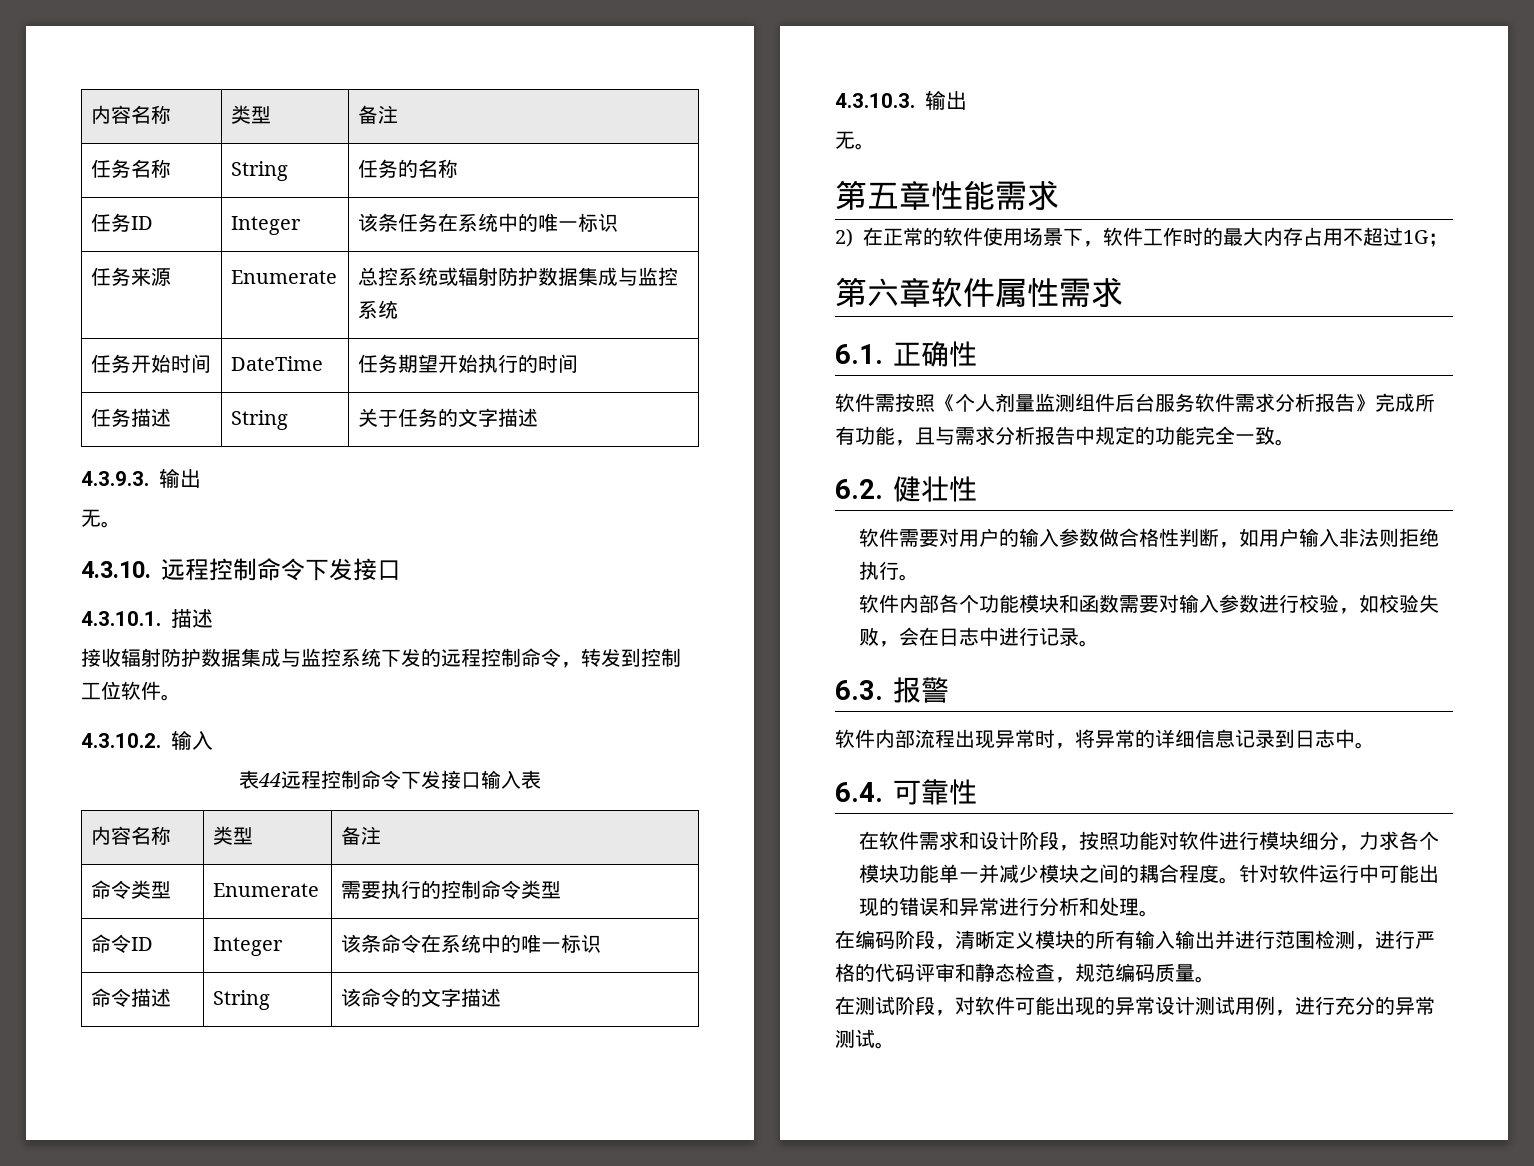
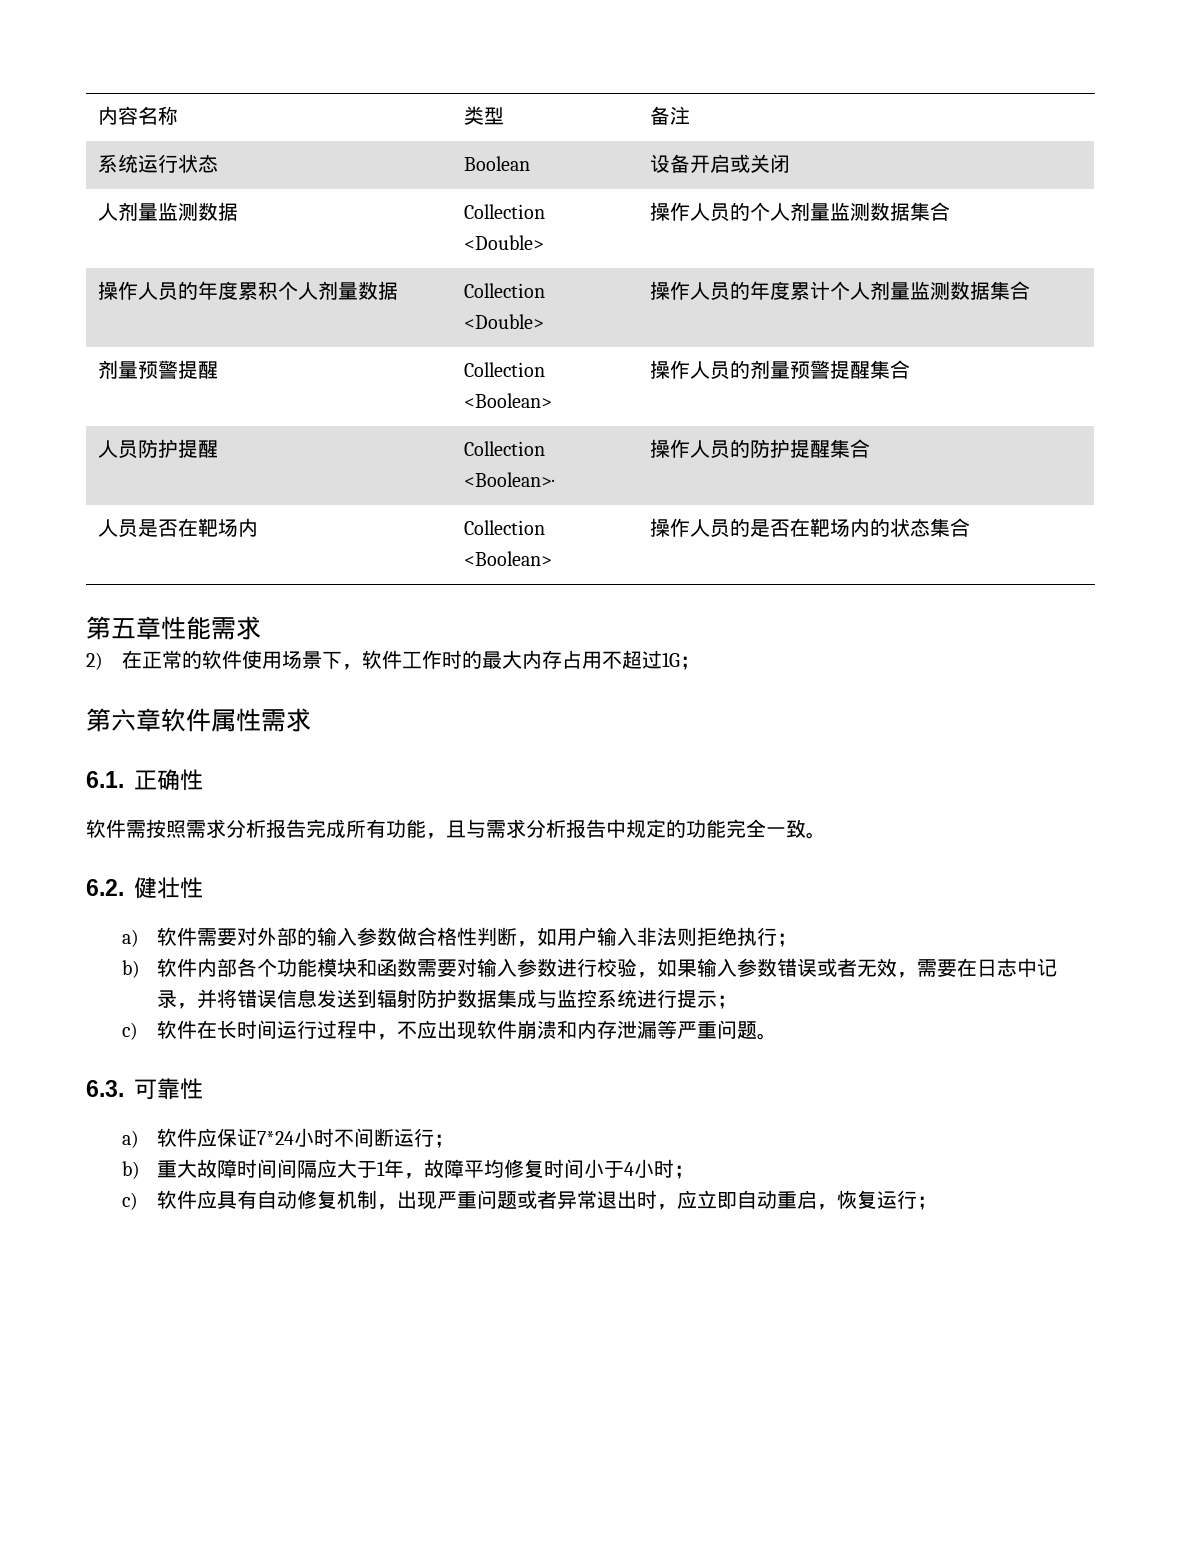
[91,105,172,124] [231,105,272,124] [358,105,399,124] [91,159,172,178] [231,161,289,181] [358,159,459,178] [91,213,154,232] [231,216,302,235] [358,213,619,232] [91,267,172,286] [231,270,338,284] [358,267,679,286] [358,300,399,319] [91,354,212,373] [231,356,324,371] [358,354,579,373] [91,408,172,427] [231,410,289,430] [358,408,539,427] [81,468,201,488] [81,509,121,528] [81,558,401,581] [81,609,213,628] [81,648,681,668] [81,681,181,701] [81,730,213,750] [239,770,541,789] [91,826,172,845] [213,826,254,845] [341,826,382,845] [91,880,172,899] [213,883,320,897] [341,880,562,899] [91,934,154,953] [213,937,284,956] [341,934,602,953] [91,988,172,1007] [213,990,271,1010] [341,988,502,1007] [835,90,967,110] [835,131,875,150] 内容名称 | 类型 | 备注 // 任务名称 | String | 任务的名称 // 任务ID | Integer | 该条任务在系统中的唯一标识 // 任务来源 | Enumerate | 总控系统或辐射防护数据集成与监控系统 // 任务开始时间 | DateTime | 任务期望开始执行的时间 // 任务描述 | String | 关于任务的文字描述 // 4.3.9.3.输出 // 无。 // 4.3.10.远程控制命令下发接口 // 4.3.10.1.描述 // 接收辐射防护数据集成与监控系统下发的远程控制命令，转发到控制工位软件。 // 4.3.10.2.输入 // 表44远程控制命令下发接口输入表 // 内容名称 | 类型 | 备注 // 命令类型 | Enumerate | 需要执行的控制命令类型 // 命令ID | Integer | 该条命令在系统中的唯一标识 // 命令描述 | String | 该命令的文字描述 // 4.3.10.3.输出 // 无。 -> [98,106,179,125] [464,106,505,125] [650,106,691,125] [98,154,219,173] [464,156,531,171] [650,154,791,173] [98,202,239,221] [464,204,546,219] [464,235,545,250] [650,202,951,222] [98,281,399,301] [464,283,546,298] [464,314,545,329] [650,281,1031,301] [98,360,219,379] [464,362,546,377] [464,393,553,408] [650,360,911,380] [98,439,219,459] [464,441,546,456] [464,472,556,487] [650,439,871,459] [98,518,259,538] [464,520,546,535] [464,551,553,566] [650,518,971,538] 内容名称 | 类型 | 备注 // 系统运行状态 | Boolean | 设备开启或关闭 // 人剂量监测数据 | Collection <Double> | 操作人员的个人剂量监测数据集合 // 操作人员的年度累积个人剂量数据 | Collection <Double> | 操作人员的年度累计个人剂量监测数据集合 // 剂量预警提醒 | Collection <Boolean> | 操作人员的剂量预警提醒集合 // 人员防护提醒 | Collection <Boolean>· | 操作人员的防护提醒集合 // 人员是否在靶场内 | Collection <Boolean> | 操作人员的是否在靶场内的状态集合
[935,393,1375,412] 《个人剂量监测组件后台服务软件需求分析报告》 -> [186,819,306,838] 需求分析报告
(977, 489) none -> [121,929,139,947] a)
[958,528,999,547] 用户 -> [257,927,298,946] 外部
[898,574,919,581] 。 // -> [777,933,798,947] [121,960,140,978] ； // b)
[1378,594,1439,613] [858,627,1099,647] [835,677,949,703] [835,729,1375,749] [835,782,883,802] 校验失败，会在日志中进行记录。 // 6.3.报警 // 软件内部流程出现异常时，将异常的详细信息记录到日志中。 // 6.4. -> [677,958,1058,978] [157,989,738,1009] [121,1020,778,1040] [86,1080,124,1097] 果输入参数错误或者无效，需要在日志中记录，并将错误信息发送到辐射防护数据集成与监控系统进行提示； // c)软件在长时间运行过程中，不应出现软件崩溃和内存泄漏等严重问题。 // 6.3.
[858,831,1439,851] [858,864,1439,884] [858,897,1159,917] [835,930,1435,950] [835,963,1215,983] [835,996,1435,1016] [835,1029,895,1049] 在软件需求和设计阶段，按照功能对软件进行模块细分，力求各个模块功能单一并减少模块之间的耦合程度。针对软件运行中可能出现的错误和异常进行分析和处理。 // 在编码阶段，清晰定义模块的所有输入输出并进行范围检测，进行严格的代码评审和静态检查，规范编码质量。 // 在测试阶段，对软件可能出现的异常设计测试用例，进行充分的异常测试。 -> [121,1128,455,1148] [121,1159,695,1179] [121,1190,938,1210] a)软件应保证7*24小时不间断运行； // b)重大故障时间间隔应大于1年，故障平均修复时间小于4小时； // c)软件应具有自动修复机制，出现严重问题或者异常退出时，应立即自动重启，恢复运行；

